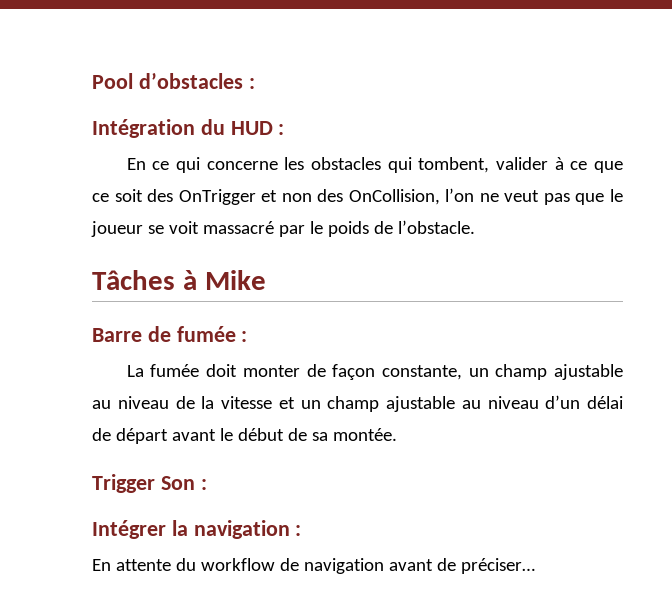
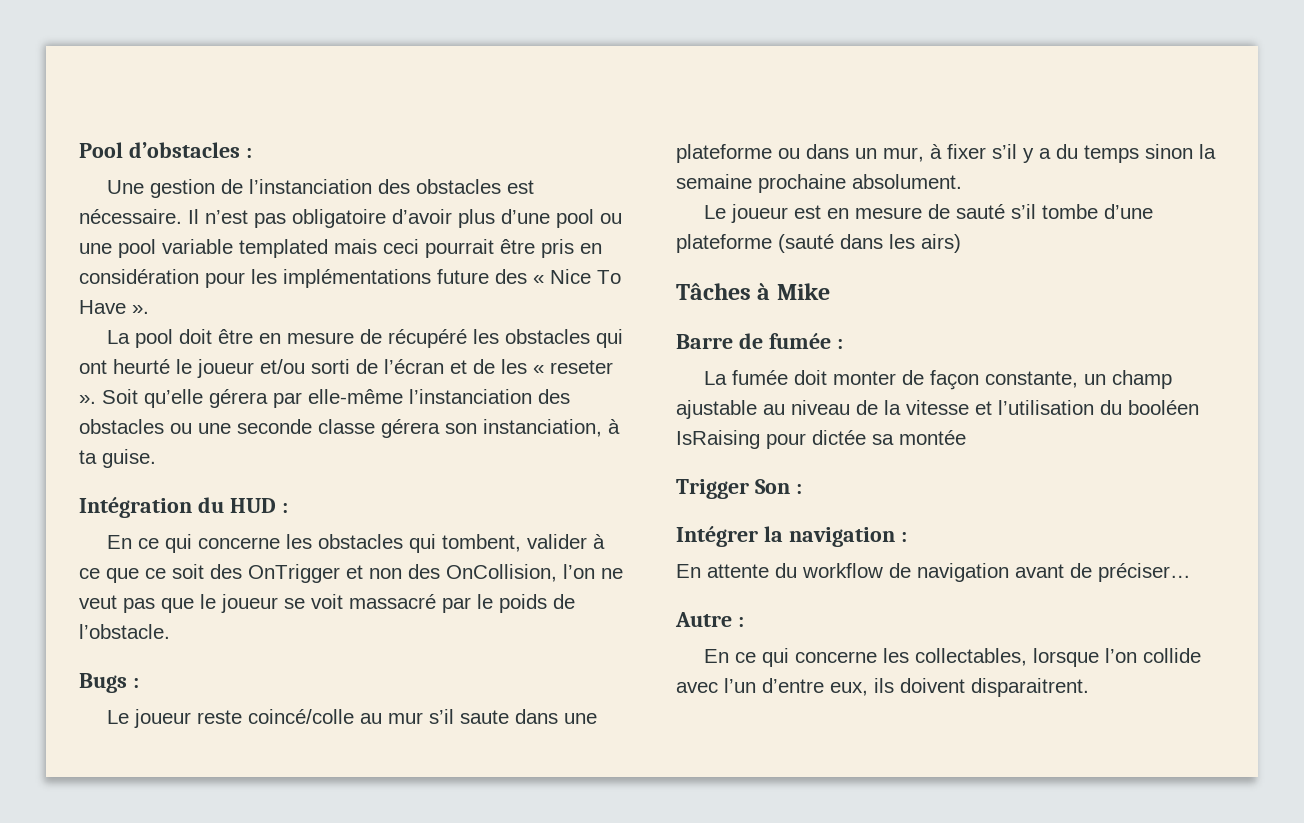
(255, 83) none -> [107,179,535,198] [79,209,622,228] [79,239,602,258] [79,269,621,288] [79,300,149,314] [107,329,624,348] [79,359,613,378] [79,389,570,408] [79,419,620,438] [79,449,156,468] // Une gestion de l’instanciation des obstacles est nécessaire. Il n’est pas obligatoire d’avoir plus d’une pool ou une pool variable templated mais ceci pourrait être pris en considération pour les implémentations future des « Nice To Have ». // La pool doit être en mesure de récupéré les obstacles qui ont heurté le joueur et/ou sorti de l’écran et de les « reseter ». Soit qu’elle gérera par elle-même l’instanciation des obstacles ou une seconde classe gérera son instanciation, à ta guise.
(475, 227) none -> [79,673,139,693] [107,709,598,728] [676,144,1216,163] [676,174,962,193] [704,204,1154,223] [676,234,961,253] // Bugs : // Le joueur reste coincé/colle au mur s’il saute dans une plateforme ou dans un mur, à fixer s’il y a du temps sinon la semaine prochaine absolument. // Le joueur est en mesure de sauté s’il tombe d’une plateforme (sauté dans les airs)
[300,395,623,412] [92,428,397,444] un champ ajustable au niveau d’un délai de départ avant le début de sa montée. -> [998,400,1199,415] [676,430,966,449] l’utilisation du booléen IsRaising pour dictée sa montée
(535, 566) none -> [675,612,744,627] [704,648,1202,667] [676,678,1089,697] // Autre : // En ce qui concerne les collectables, lorsque l’on collide avec l’un d’entre eux, ils doivent disparaitrent.

